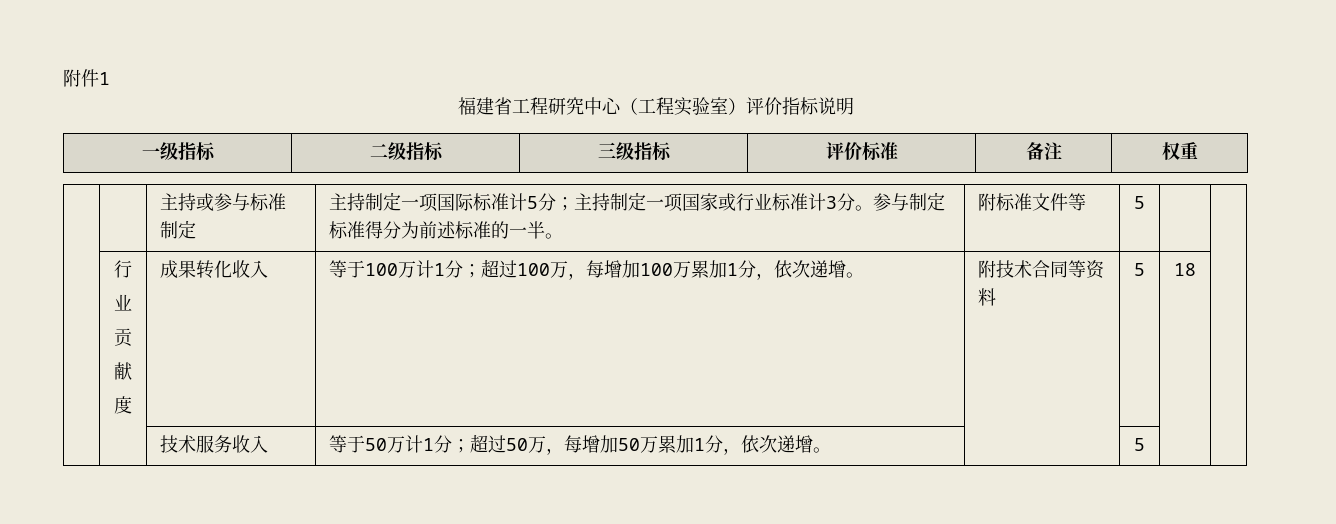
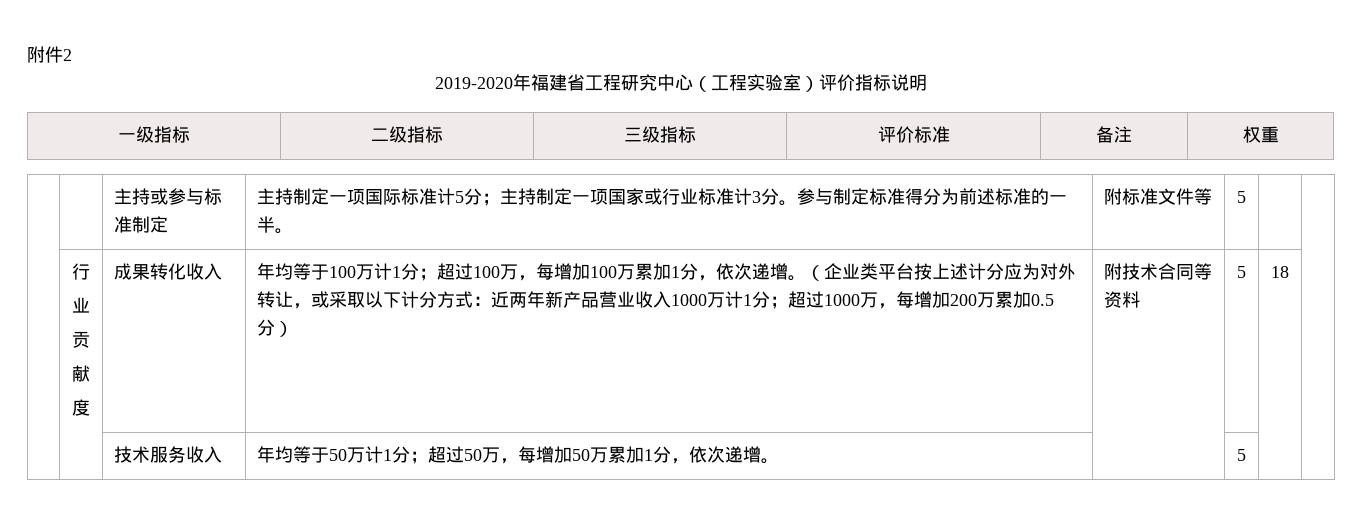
[99,72,110,85] 1 // -> [63,49,72,61] [435,74,531,91] 2 // 2019-2020年
(268, 269) none -> [256,263,293,280] 年均
(864, 275) none -> [805,263,1076,281] [256,291,1054,309] [256,319,293,337] （企业类平台按上述计分应为对外转让，或采取以下计分方式：近两年新产品营业收入1000万计1分；超过1000万，每增加200万累加0.5分）
(268, 444) none -> [256,446,293,463] 年均

